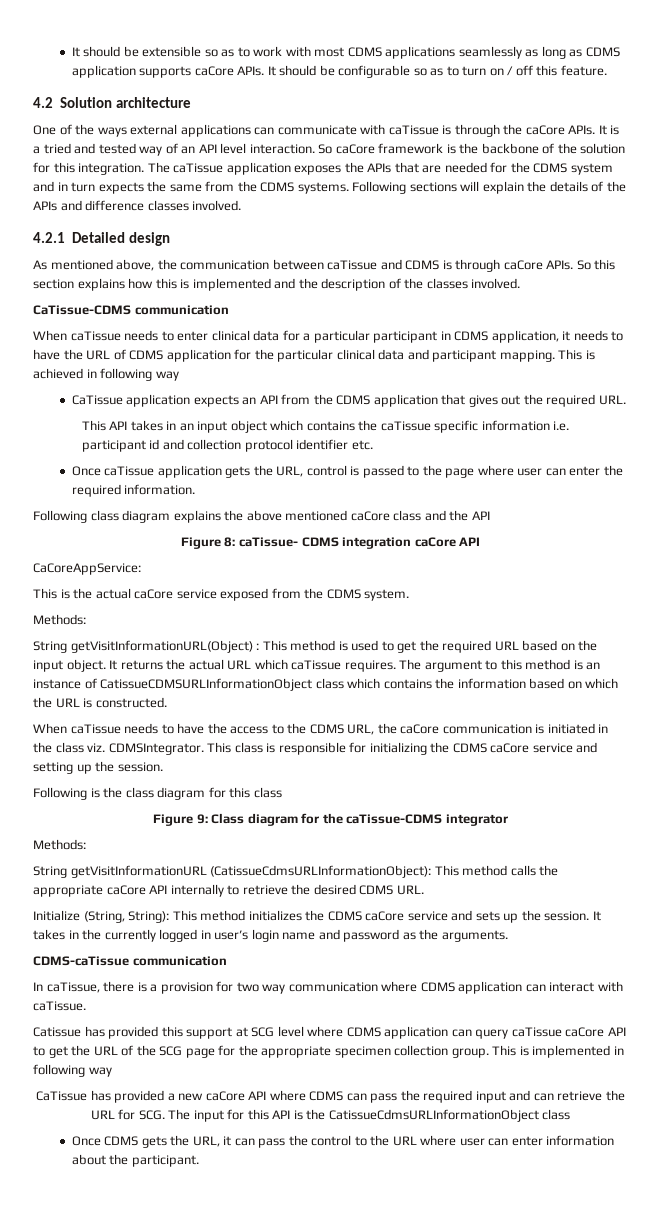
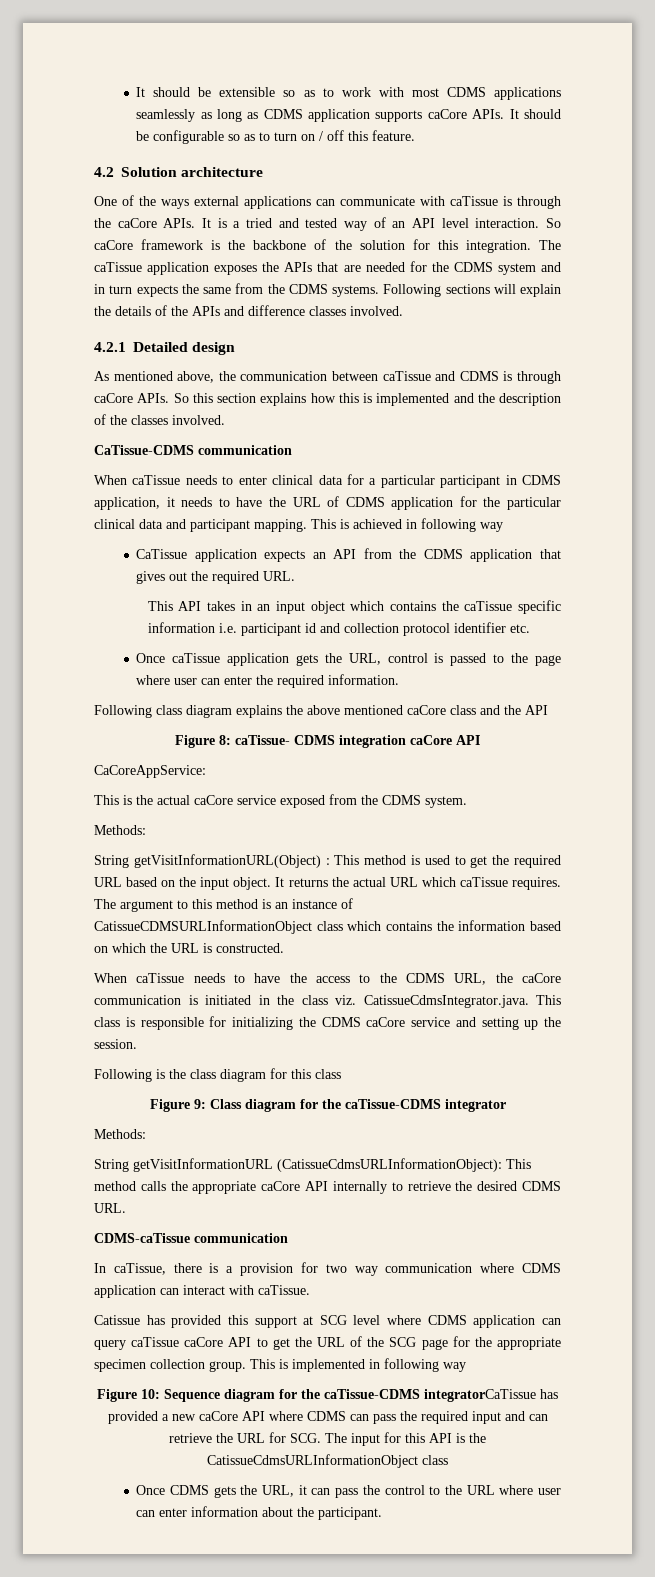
[108,743,204,755] CDMSIntegrator. -> [363,995,529,1008] CatissueCdmsIntegrator.java.
[33,910,601,923] [33,929,508,942] // Initialize (String, String): This method initializes the CDMS caCore service and sets up the session. It takes in the currently logged in user’s login name and password as the arguments. -> (126, 1208) none
[36,1091,88,1101] CaTissue -> [97,1389,536,1402] Figure 10: Sequence diagram for the caTissue-CDMS integratorCaTissue

